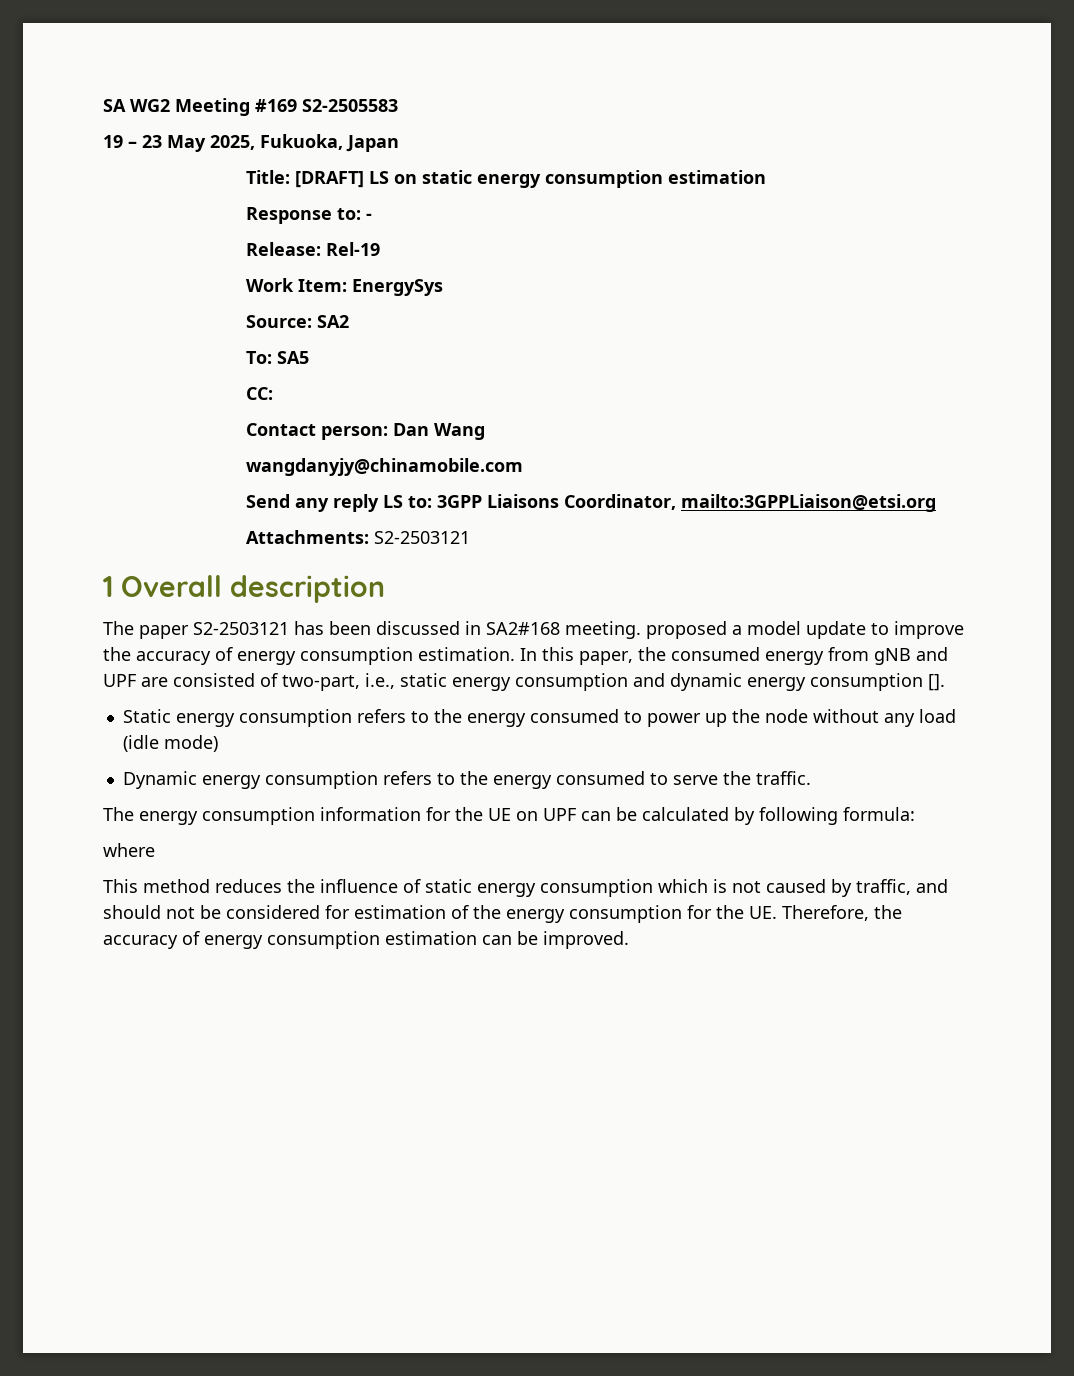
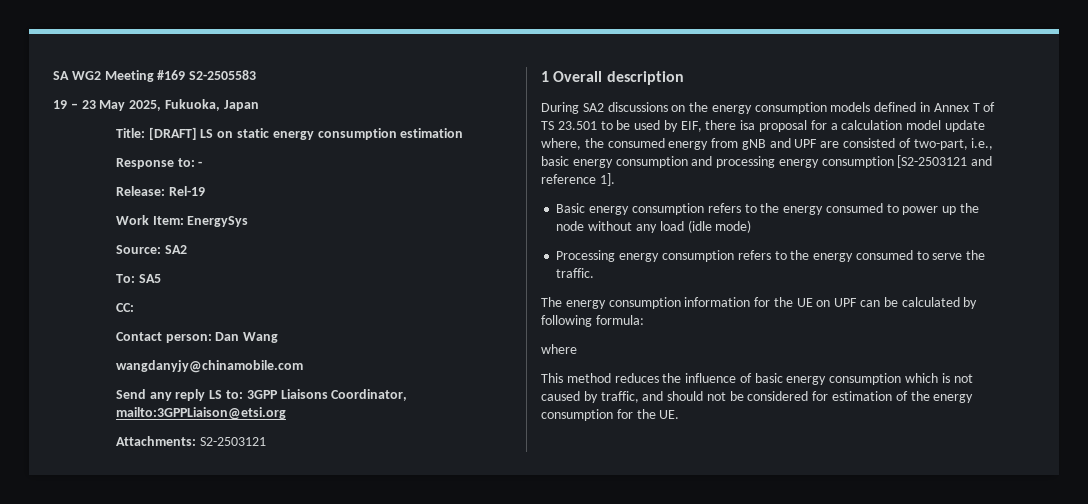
[103,621,964,639] [103,647,633,665] The paper S2-2503121 has been discussed in SA2#168 meeting. proposed a model update to improve the accuracy of energy consumption estimation. In this paper, -> [541,102,996,114] [541,120,985,132] [541,138,581,150] During SA2 discussions on the energy consumption models defined in Annex T of TS 23.501 to be used by EIF, there isa proposal for a calculation model update where,
[400,673,447,687] static -> [541,156,569,166] basic
[670,673,945,691] [122,709,171,723] dynamic energy consumption []. // Static -> [716,155,993,168] [541,173,615,186] [556,203,586,213] processing energy consumption [S2-2503121 and reference 1]. // Basic
[122,771,197,789] Dynamic -> [556,250,616,262] Processing
[425,879,472,893] static -> [754,373,783,383] basic
[782,905,902,921] [103,931,629,949] Therefore, the accuracy of energy consumption estimation can be improved. -> (680, 414) none

